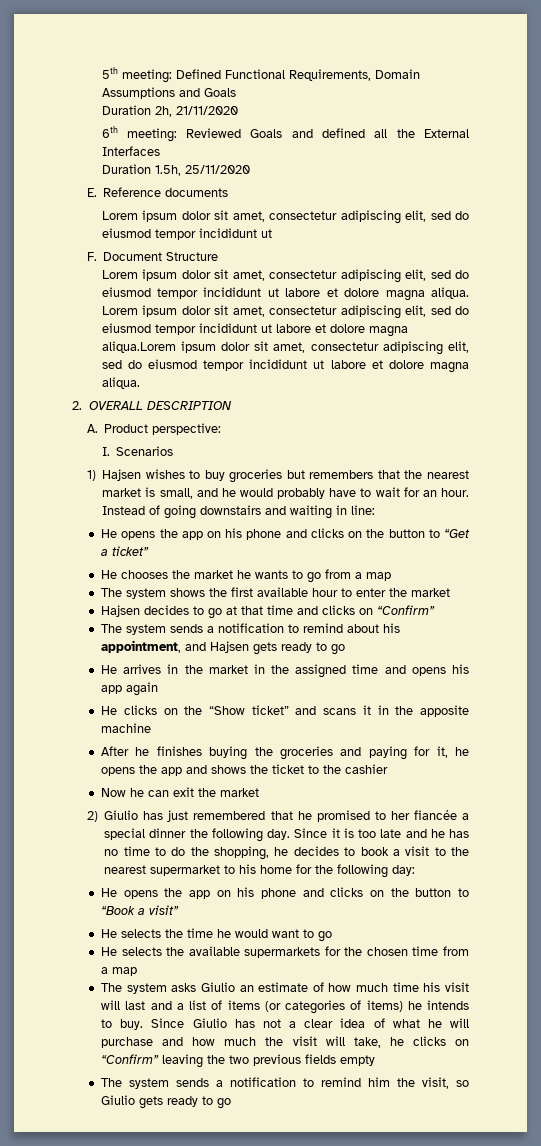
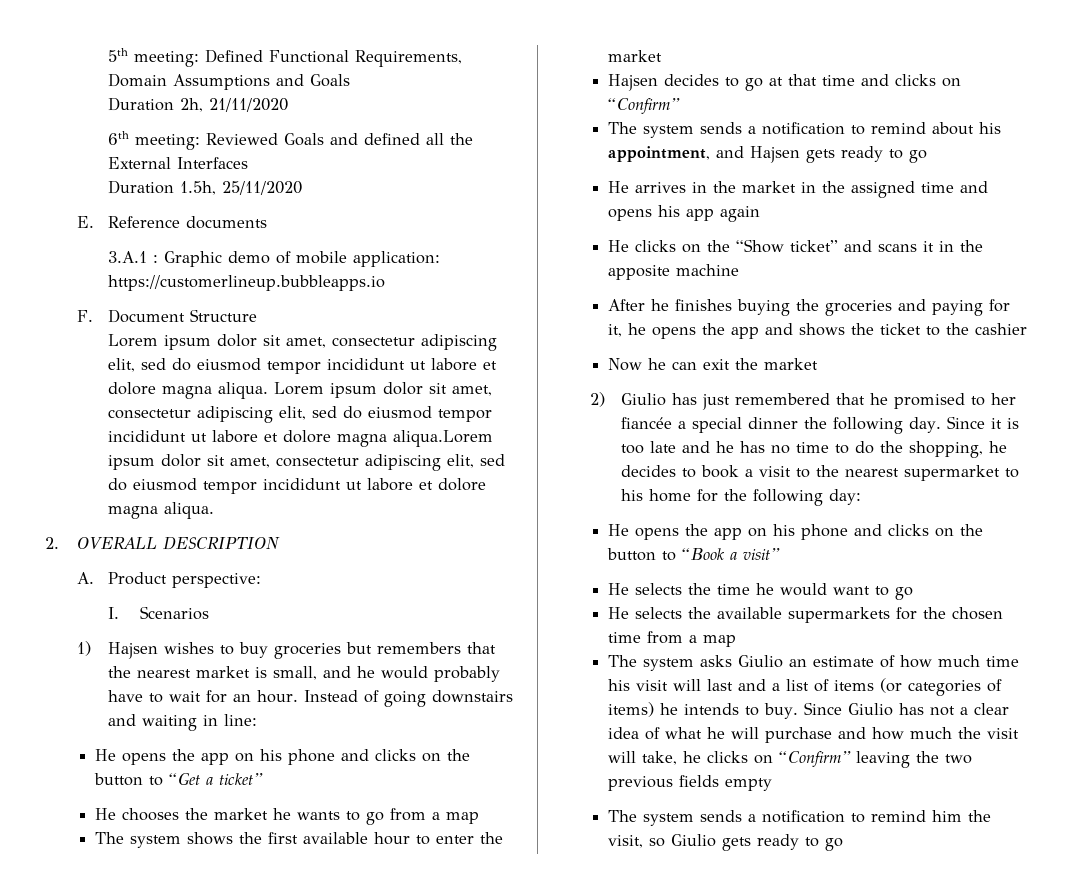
[101,210,469,224] [101,228,272,240] Lorem ipsum dolor sit amet, consectetur adipiscing elit, sed do eiusmod tempor incididunt ut -> [108,251,441,267] [108,275,386,291] 3.A.1 : Graphic demo of mobile application: https://customerlineup.bubbleapps.io

